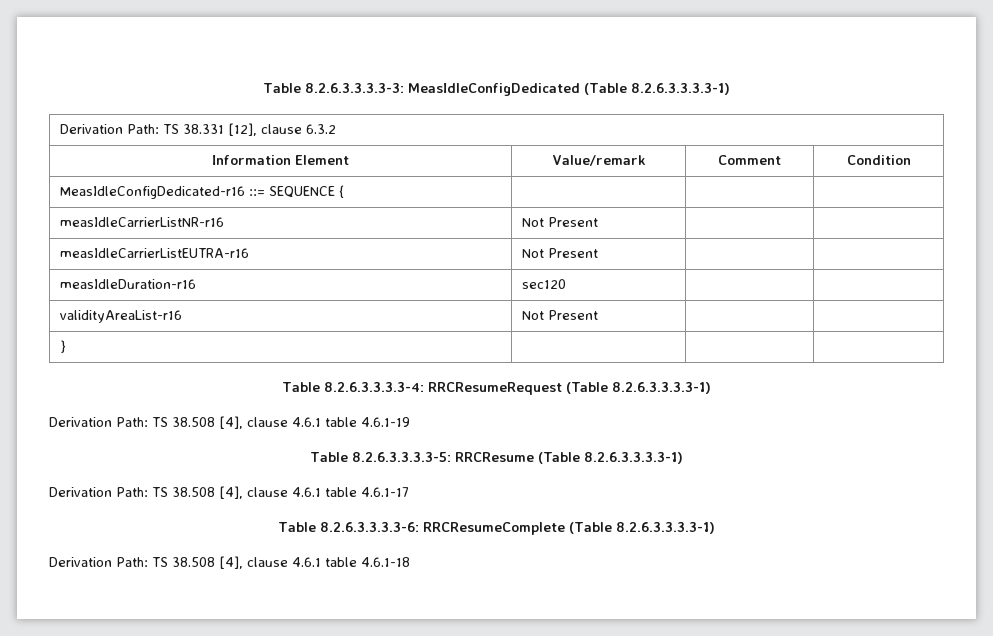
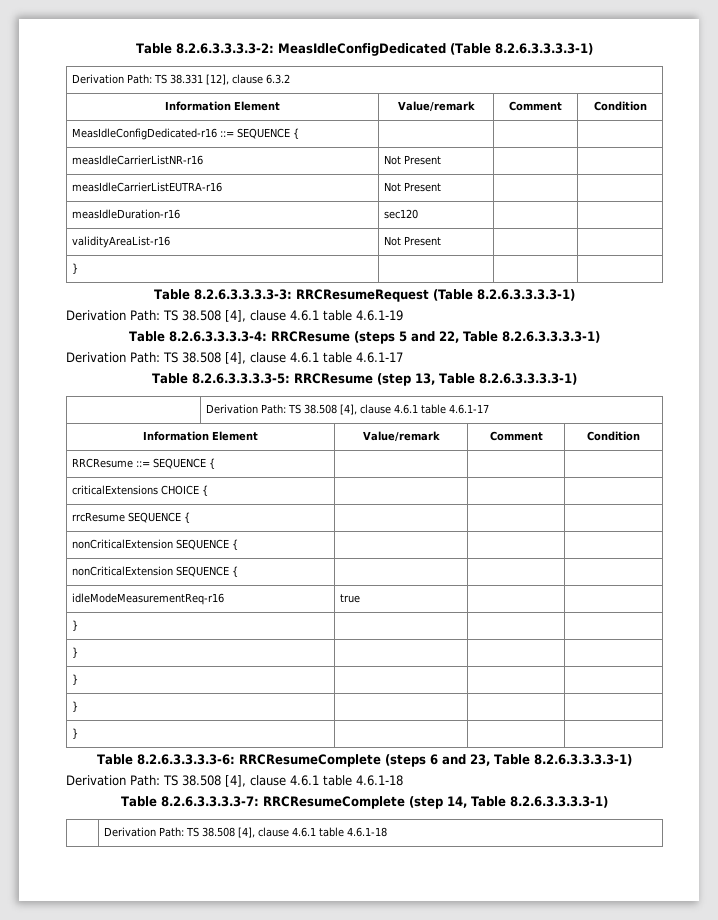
[263,83,404,93] Table 8.2.6.3.3.3.3-3: -> [136,43,274,54] Table 8.2.6.3.3.3.3-2:
[323,382,424,392] 8.2.6.3.3.3.3-4: -> [193,289,292,300] 8.2.6.3.3.3.3-3:
[351,452,581,464] 8.2.6.3.3.3.3-5: RRCResume (Table -> [168,331,499,344] 8.2.6.3.3.3.3-4: RRCResume (steps 5 and 22, Table
[320,522,612,535] 8.2.6.3.3.3.3-6: RRCResumeComplete (Table -> [192,373,577,386] [205,404,489,415] [143,431,258,441] [362,431,440,442] [489,431,543,441] [587,431,640,441] [71,458,215,469] [71,485,208,496] [71,512,190,523] [71,539,238,550] [71,566,238,577] [71,593,224,605] [339,594,360,603] [71,620,78,631] [71,647,78,658] [71,674,78,685] [71,701,78,712] [71,728,78,739] [97,754,530,767] 8.2.6.3.3.3.3-5: RRCResume (step 13, Table 8.2.6.3.3.3.3-1) // | Derivation Path: TS 38.508 [4], clause 4.6.1 table 4.6.1-17 // Information Element | Value/remark | Comment | Condition // RRCResume ::= SEQUENCE { | | | // criticalExtensions CHOICE { | | | // rrcResume SEQUENCE { | | | // nonCriticalExtension SEQUENCE { | | | // nonCriticalExtension SEQUENCE { | | | // idleModeMeasurementReq-r16 | true | | // } | | | // } | | | // } | | | // } | | | // } | | | // Table 8.2.6.3.3.3.3-6: RRCResumeComplete (steps 6 and 23, Table
(410, 562) none -> [120,796,609,809] [103,827,387,838] // Table 8.2.6.3.3.3.3-7: RRCResumeComplete (step 14, Table 8.2.6.3.3.3.3-1) // | Derivation Path: TS 38.508 [4], clause 4.6.1 table 4.6.1-18

